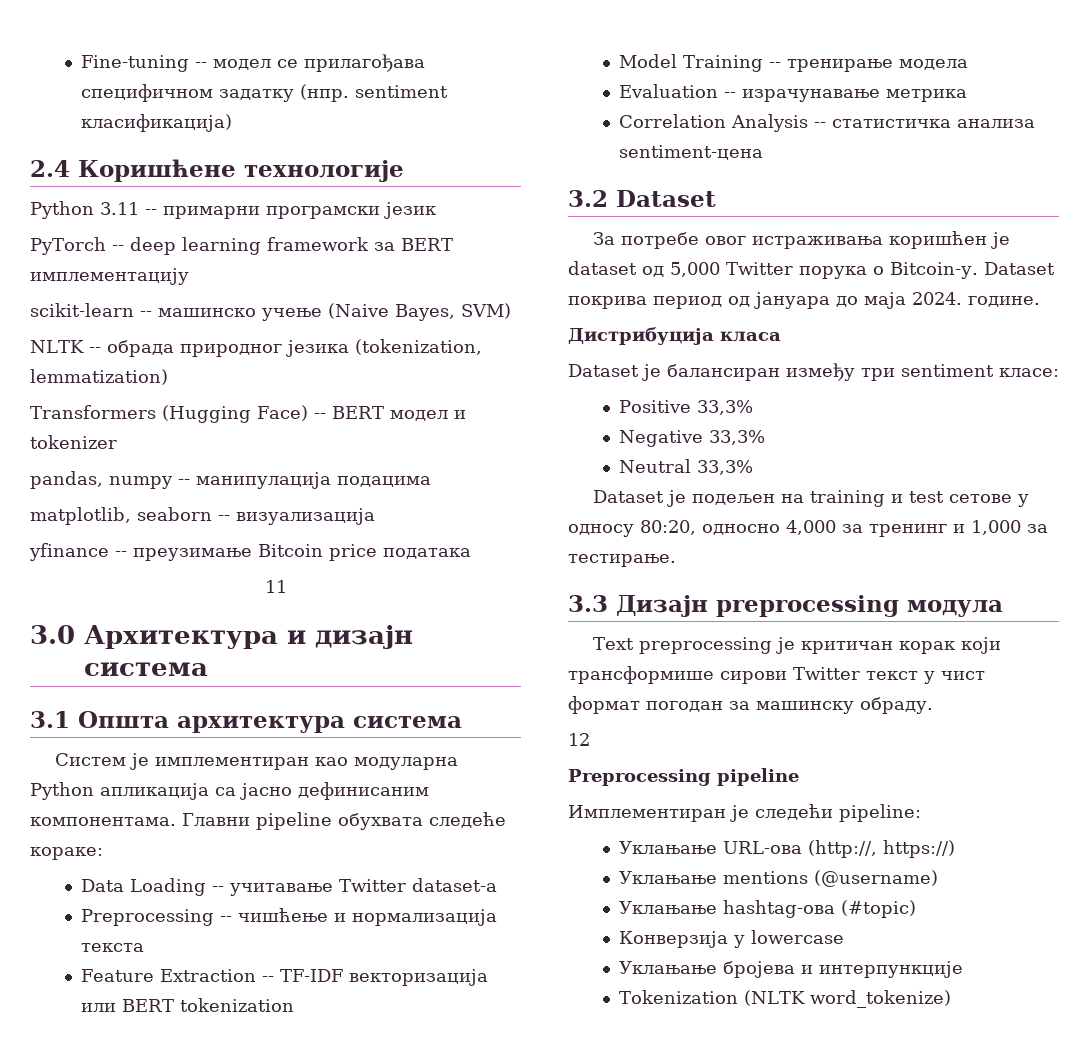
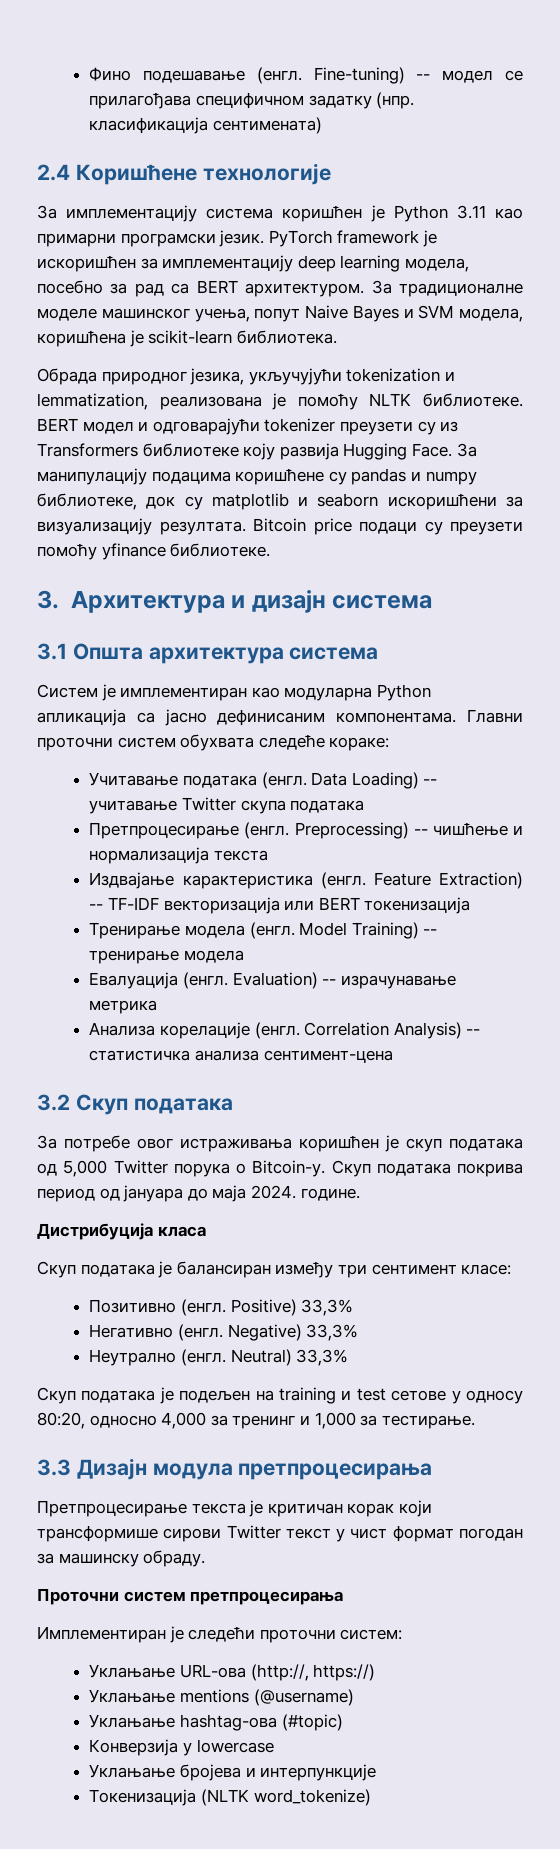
[81,55,190,72] Fine-tuning -> [89,67,405,84] Фино подешавање (енгл. Fine-tuning)
[355,85,449,98] [81,114,233,132] sentiment класификација) -> [89,117,322,134] класификација сентимената)
(404, 171) none -> [37,205,385,222] За имплементацију система коришћен је
[145,209,157,215] -- -> [495,208,524,219] као
[384,202,437,219] [30,237,453,255] [30,268,189,285] [30,303,511,321] [30,339,482,357] [30,369,168,385] [30,405,326,423] језик // PyTorch -- deep learning framework за BERT имплементацију // scikit-learn -- машинско учење (Naive Bayes, SVM) // NLTK -- обрада природног језика (tokenization, lemmatization) // Transformers (Hugging Face) -- -> [219,230,437,247] [37,255,469,272] [37,280,523,297] [37,305,523,322] [37,330,337,347] [37,368,455,385] [37,393,523,410] језик. PyTorch framework је искоришћен за имплементацију deep learning модела, посебно за рад са BERT архитектуром. За традиционалне моделе машинског учења, попут Naive Bayes и SVM модела, коришћена је scikit-learn библиотека. // Обрада природног језика, укључујући tokenization и lemmatization, реализована је помоћу NLTK библиотеке.
(466, 414) none -> [152,418,260,435] одговарајући
[30,471,431,489] [30,507,375,525] [29,543,471,561] [264,580,287,593] [30,625,75,644] // pandas, numpy -- манипулација подацима // matplotlib, seaborn -- визуализација // yfinance -- преузимање Bitcoin price података // 11 // 3.0 -> [339,421,459,435] [37,443,477,460] [37,468,477,485] [37,493,523,510] [37,518,523,535] [37,543,271,560] [37,590,59,609] преузети су из Transformers библиотеке коју развија Hugging Face. За манипулацију подацима коришћене су pandas и numpy библиотеке, док су matplotlib и seaborn искоришћени за визуализацију резултата. Bitcoin price подаци су преузети помоћу yfinance библиотеке. // 3.
[256,812,332,830] pipeline -> [37,737,176,751] проточни систем
[81,878,498,896] [81,909,215,926] Data Loading -- учитавање Twitter dataset-а // Preprocessing -> [89,772,438,789] [89,797,365,814] [89,822,409,839] Учитавање података (енгл. Data Loading) -- учитавање Twitter скупа података // Претпроцесирање (енгл. Preprocessing)
[81,969,257,982] Feature Extraction -> [89,872,523,889] Издвајање карактеристика (енгл. Feature Extraction)
[180,998,295,1012] [619,54,764,72] tokenization // Model Training -> [364,897,471,914] [89,922,419,939] токенизација // Тренирање модела (енгл. Model Training)
[619,84,719,98] Evaluation -> [89,972,318,989] Евалуација (енгл. Evaluation)
[619,114,809,132] Correlation Analysis -> [89,1022,462,1039] Анализа корелације (енгл. Correlation Analysis)
[619,145,764,160] sentiment-цена -> [263,1050,393,1063] сентимент-цена
[616,190,716,207] Dataset -> [75,1094,233,1115] Скуп података
[568,261,637,275] dataset -> [406,1138,523,1152] скуп података
[984,262,1055,275] Dataset -> [331,1160,451,1177] Скуп података
[568,364,639,377] Dataset -> [37,1261,155,1278] Скуп података
[901,364,994,377] sentiment -> [371,1264,457,1275] сентимент
[619,400,754,415] [619,430,766,447] [619,459,754,475] [593,490,665,503] Positive 33,3% // Negative 33,3% // Neutral 33,3% // Dataset -> [89,1299,354,1316] [89,1324,359,1341] [89,1349,349,1366] [37,1387,156,1404] Позитивно (енгл. Positive) 33,3% // Негативно (енгл. Negative) 33,3% // Неутрално (енгл. Neutral) 33,3% // Скуп података
[716,595,899,617] preprocessing -> (147, 1469) none
[593,637,773,654] // Text preprocessing -> [238,1463,433,1480] [37,1500,246,1517] претпроцесирања // Претпроцесирање текста
[568,733,590,746] [568,768,799,786] 12 // Preprocessing pipeline -> [37,1588,344,1605] Проточни систем претпроцесирања
[839,804,921,822] pipeline: -> [259,1629,403,1643] проточни систем:
[619,990,739,1004] Tokenization -> [89,1789,197,1806] Токенизација

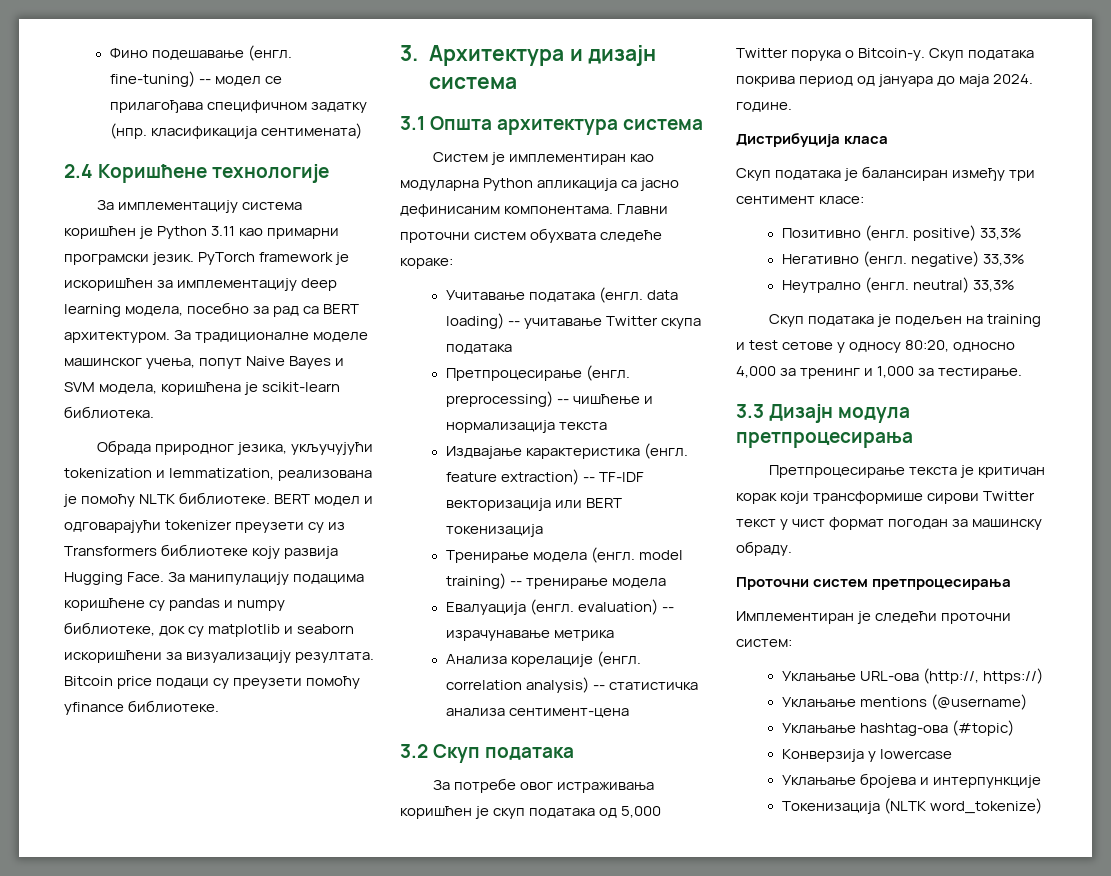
[313,67,405,84] Fine-tuning) -> [109,71,195,87] fine-tuning)
[311,772,419,789] Data Loading) -> [646,290,678,300] [445,313,504,329] data loading)
[294,822,409,839] Preprocessing) -> [445,391,553,407] preprocessing)
[373,872,523,889] Feature Extraction) -> [445,469,579,485] feature extraction)
[299,922,419,939] Model Training) -> [638,550,683,560] [445,573,506,589] model training)
[232,972,318,989] Evaluation) -> [577,599,658,615] evaluation)
[304,1022,462,1039] Correlation Analysis) -> [445,677,589,693] correlation analysis)
[230,1299,297,1316] Positive) -> [912,225,976,241] positive)
[227,1324,302,1341] Negative) -> [910,251,979,267] negative)
[230,1349,292,1366] Neutral) -> [912,277,969,293] neutral)

